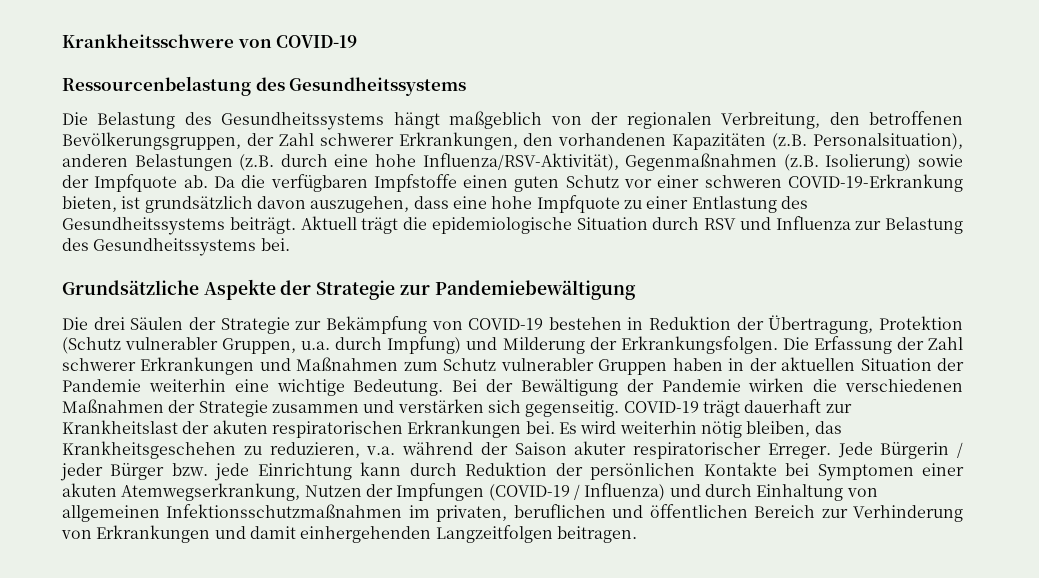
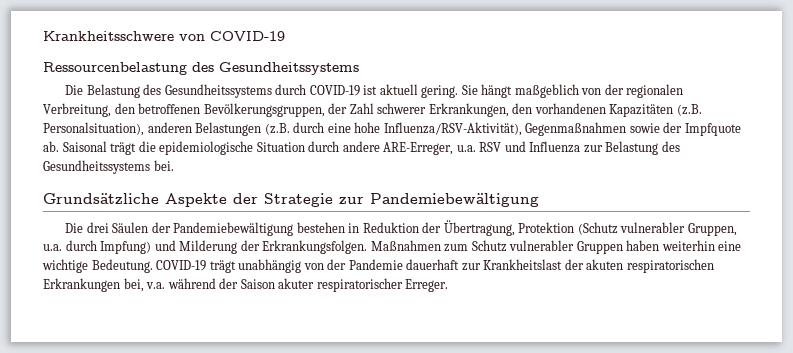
(385, 121) none -> [275,84,478,98] durch COVID-19 ist aktuell gering. Sie
[783,154,912,171] (z.B. Isolierung) -> (627, 129) none
[213,174,963,192] [62,195,808,213] [62,216,357,235] Da die verfügbaren Impfstoffe einen guten Schutz vor einer schweren COVID-19-Erkrankung bieten, ist grundsätzlich davon auszugehen, dass eine hohe Impfquote zu einer Entlastung des Gesundheitssystems beiträgt. Aktuell -> [62,141,107,152] Saisonal
(700, 223) none -> [342,141,476,155] andere ARE-Erreger, u.a.
[220,316,544,334] Strategie zur Bekämpfung von COVID-19 -> [173,222,294,236] Pandemiebewältigung
[782,336,964,354] [62,357,291,375] Die Erfassung der Zahl schwerer Erkrankungen und -> (368, 247) none
[728,357,964,371] [62,378,964,396] [62,399,740,417] in der aktuellen Situation der Pandemie weiterhin eine wichtige Bedeutung. Bei der Bewältigung der Pandemie wirken die verschiedenen Maßnahmen der Strategie zusammen und verstärken sich gegenseitig. COVID-19 trägt -> [661,240,742,251] [42,259,403,273] weiterhin eine wichtige Bedeutung. COVID-19 trägt unabhängig von der Pandemie
[525,421,842,438] [62,441,360,459] bei. Es wird weiterhin nötig bleiben, das Krankheitsgeschehen zu reduzieren, -> [123,278,144,292] bei,
[837,442,963,459] [60,462,964,481] [62,483,878,501] [62,504,964,522] [61,525,637,543] Jede Bürgerin / jeder Bürger bzw. jede Einrichtung kann durch Reduktion der persönlichen Kontakte bei Symptomen einer akuten Atemwegserkrankung, Nutzen der Impfungen (COVID-19 / Influenza) und durch Einhaltung von allgemeinen Infektionsschutzmaßnahmen im privaten, beruflichen und öffentlichen Bereich zur Verhinderung von Erkrankungen und damit einhergehenden Langzeitfolgen beitragen. -> (449, 285) none

